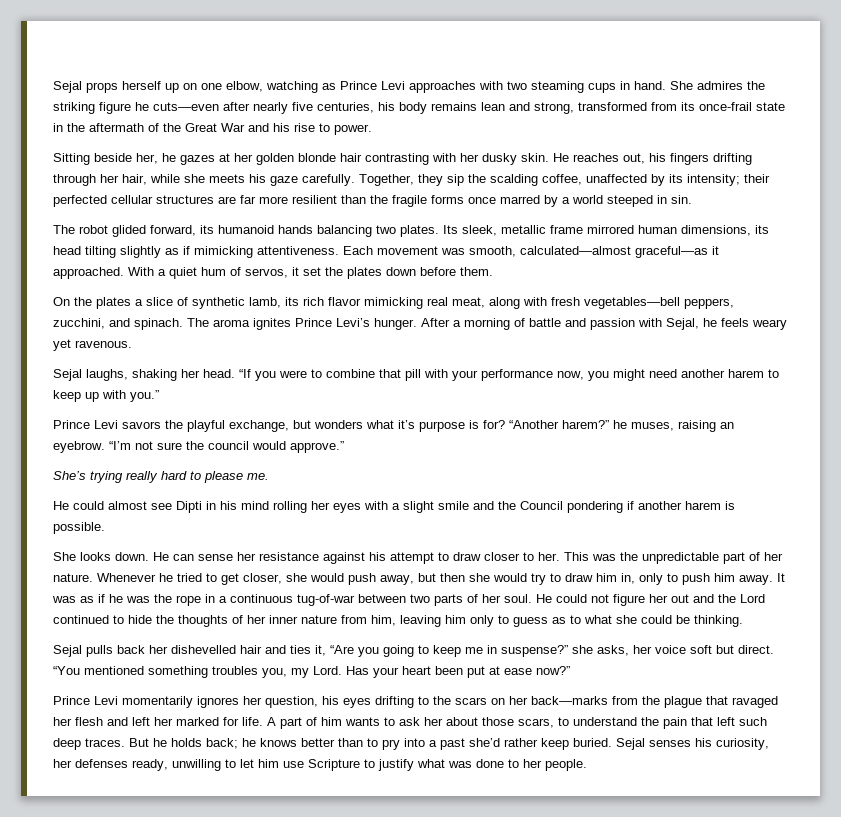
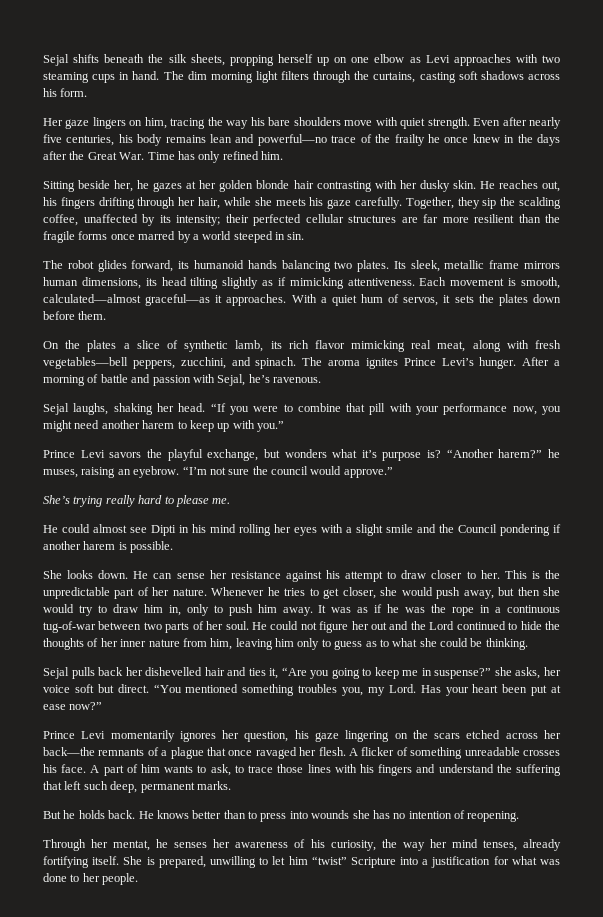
[53,81,377,93] Sejal props herself up on one elbow, watching as Prince -> [43,54,421,66] Sejal shifts beneath the silk sheets, propping herself up on one elbow as
[670,81,765,90] [53,102,219,114] She admires the striking figure he cuts—even -> [163,71,560,83] [43,88,88,97] [43,117,501,129] The dim morning light filters through the curtains, casting soft shadows across his form. // Her gaze lingers on him, tracing the way his bare shoulders move with quiet strength. Even
[534,102,785,114] [53,123,372,135] strong, transformed from its once-frail state in the aftermath of the Great War and his rise to power. -> [257,134,561,146] [43,151,283,163] powerful—no trace of the frailty he once knew in the days after the Great War. Time has only refined him.
[112,225,146,237] glided -> [97,260,127,272] glides
[587,225,634,234] mirrored -> [524,261,560,269] mirrors
[441,248,465,255] was -> [508,278,517,286] is
[53,267,124,279] approached. -> [226,294,287,306] approaches.
[303,267,321,276] set -> [454,295,474,303] sets
[703,318,787,330] [53,339,71,351] he feels weary yet -> [248,374,270,383] he’s
[469,420,505,429] is for? -> [427,450,442,458] is?
[592,554,616,561] was -> [531,571,540,579] is
[177,573,202,582] tried -> [284,588,306,596] tries
[343,696,660,708] eyes drifting to the scars on her back—marks from the -> [314,730,561,742] [43,747,168,756] gaze lingering on the scars etched across her back—the remnants of a
(728, 700) none -> [228,750,253,756] once
[75,717,263,726] flesh and left her marked for life. -> [318,747,560,759] [43,764,87,773] flesh. A flicker of something unreadable crosses his face.
[399,717,569,728] ask her about those scars, to -> [210,764,436,776] ask, to trace those lines with his fingers and
[663,717,687,729] pain -> [516,764,562,776] suffering
[53,738,125,750] deep traces. -> [110,781,231,793] deep, permanent marks. //
[206,738,256,749] back; he -> [108,810,154,819] back. He
[382,738,769,750] [53,759,414,771] pry into a past she’d rather keep buried. Sejal senses his curiosity, her defenses ready, unwilling to let him use Scripture to justify -> [260,810,520,822] [43,839,561,851] [43,856,509,868] press into wounds she has no intention of reopening. // Through her mentat, he senses her awareness of his curiosity, the way her mind tenses, already fortifying itself. She is prepared, unwilling to let him “twist” Scripture into a justification for

